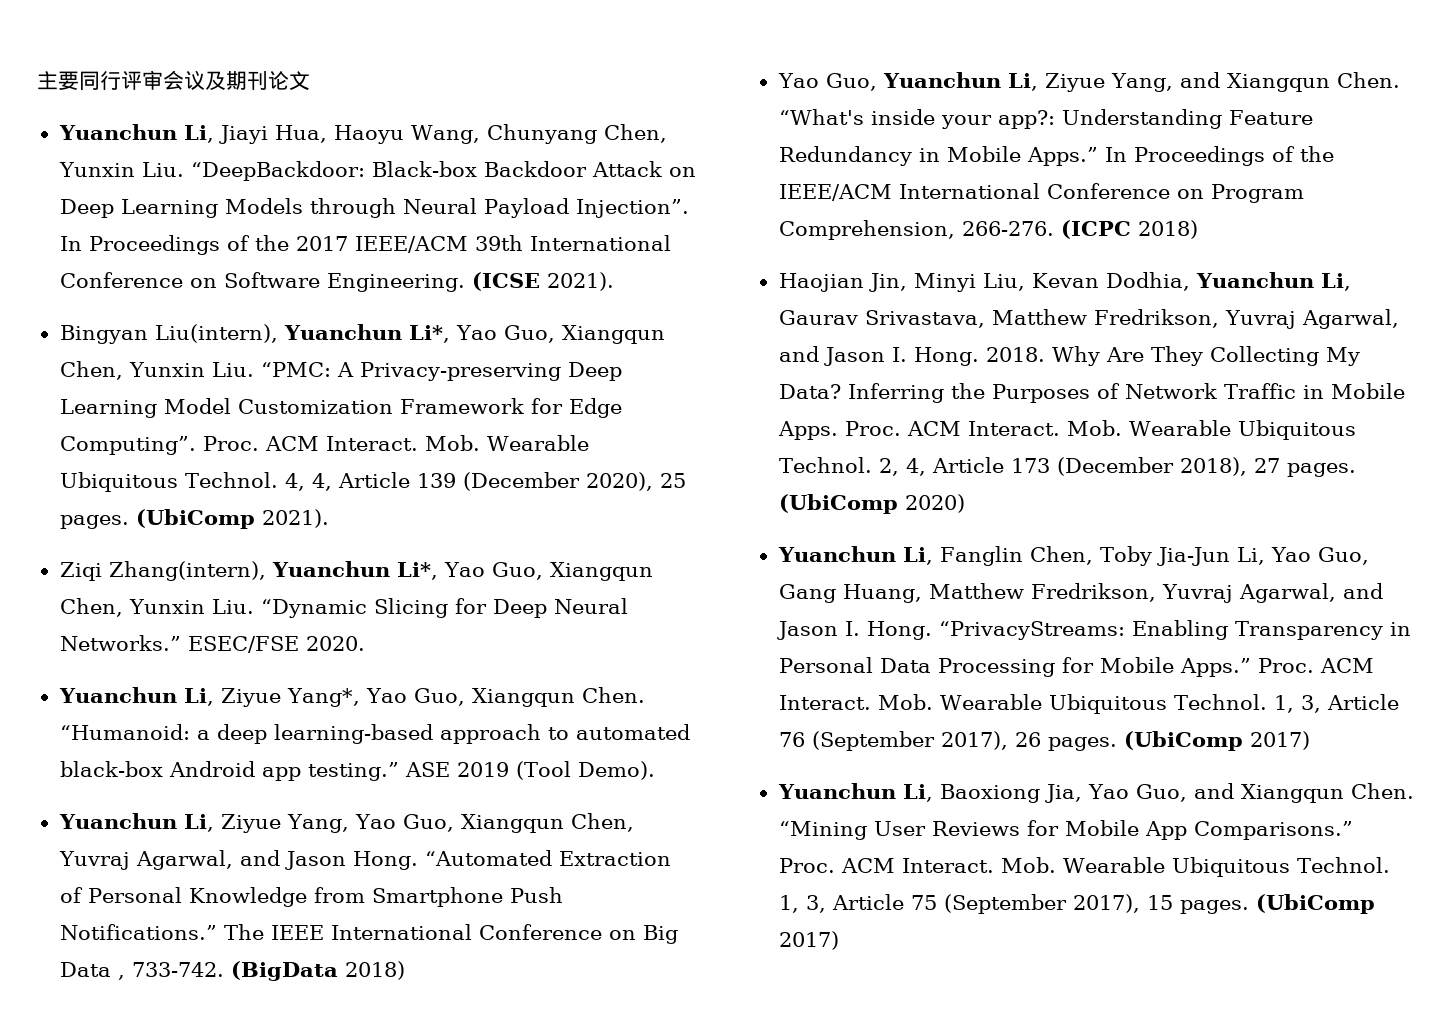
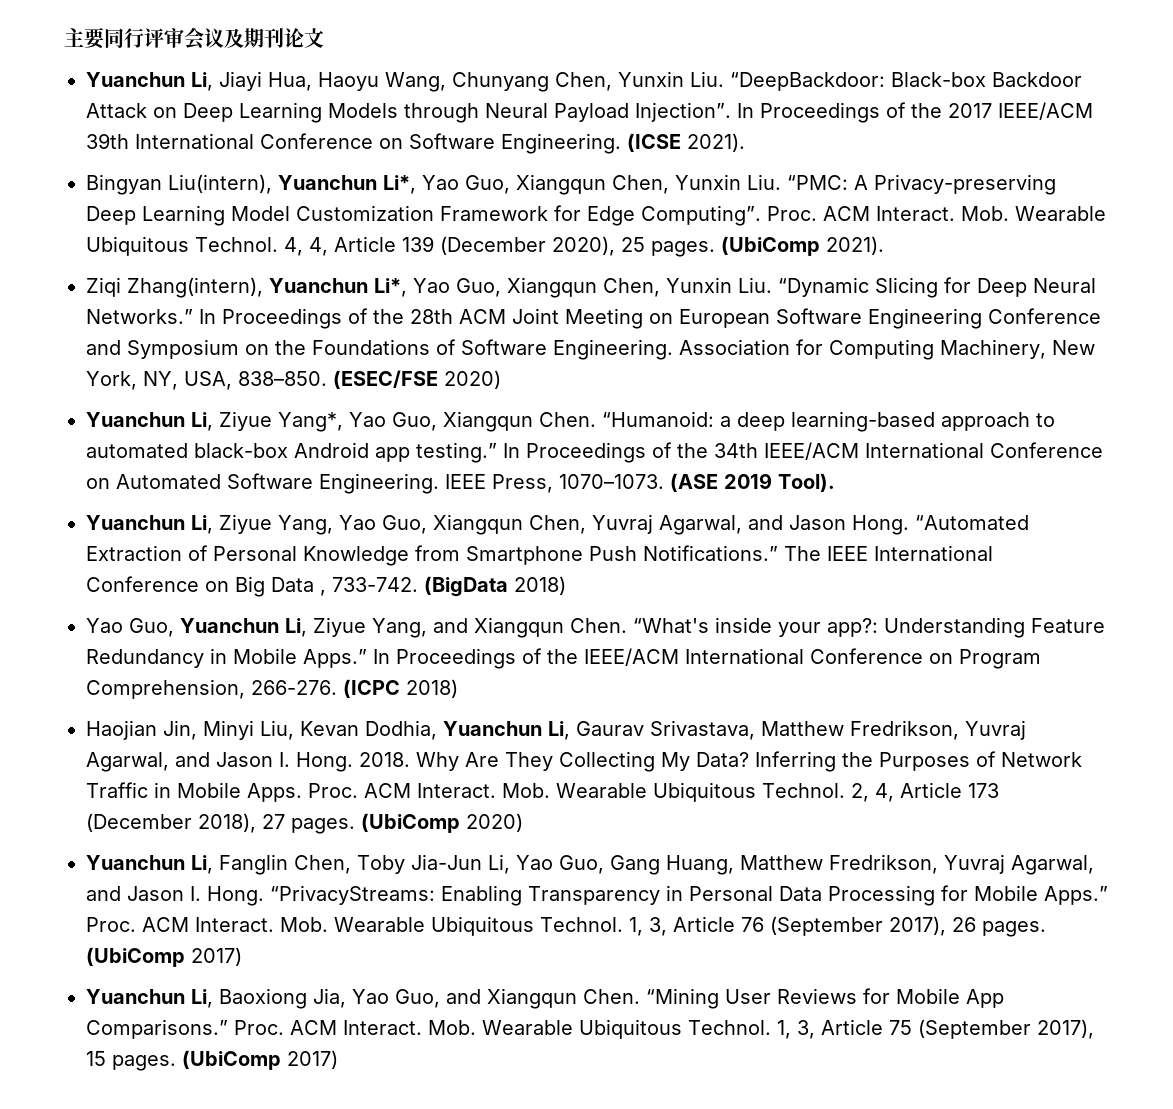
[187,636,365,653] ESEC/FSE 2020. -> [199,308,1101,329] [86,339,1095,360] [86,370,501,390] In Proceedings of the 28th ACM Joint Meeting on European Software Engineering Conference and Symposium on the Foundations of Software Engineering. Association for Computing Machinery, New York, NY, USA, 838–850. (ESEC/FSE 2020)
[404,761,655,780] ASE 2019 (Tool Demo). -> [503,442,1103,463] [86,473,835,494] In Proceedings of the 34th IEEE/ACM International Conference on Automated Software Engineering. IEEE Press, 1070–1073. (ASE 2019 Tool).

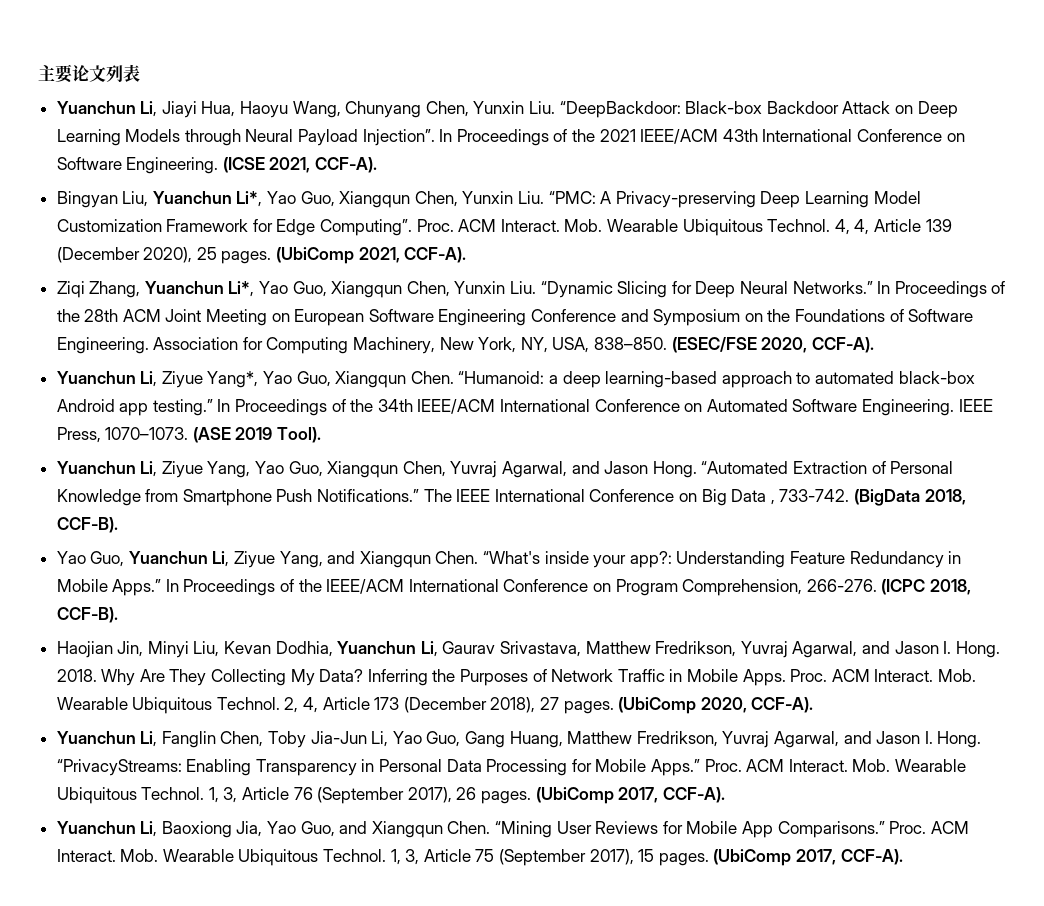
[104,27,284,50] 同行评审会议及期刊 -> (73, 73) none
(324, 38) none -> [106,64,140,83] 列表
[948,102,1093,120] [86,133,129,149] 2017 IEEE/ACM 39th -> [599,129,758,144] 2021 IEEE/ACM 43th
[687,133,745,152] 2021). -> [269,157,378,173] 2021, CCF-A).
[168,174,272,194] Liu(intern), -> [122,191,149,207] Liu,
[826,236,884,255] 2021). -> [358,247,467,263] 2021, CCF-A).
[127,277,263,298] Zhang(intern), -> [89,281,141,298] Zhang,
[444,370,501,389] 2020) -> [761,337,874,353] 2020, CCF-A).
[514,576,566,595] 2018) -> [924,489,966,505] [56,517,118,533] 2018, CCF-B).
[406,679,458,698] 2018) -> [929,579,971,595] [56,607,118,623] 2018, CCF-B).
[466,813,523,832] 2020) -> [700,697,814,713] 2020, CCF-A).
[191,947,242,966] 2017) -> [618,787,725,803] 2017, CCF-A).
[287,1050,338,1069] 2017) -> [795,849,903,865] 2017, CCF-A).

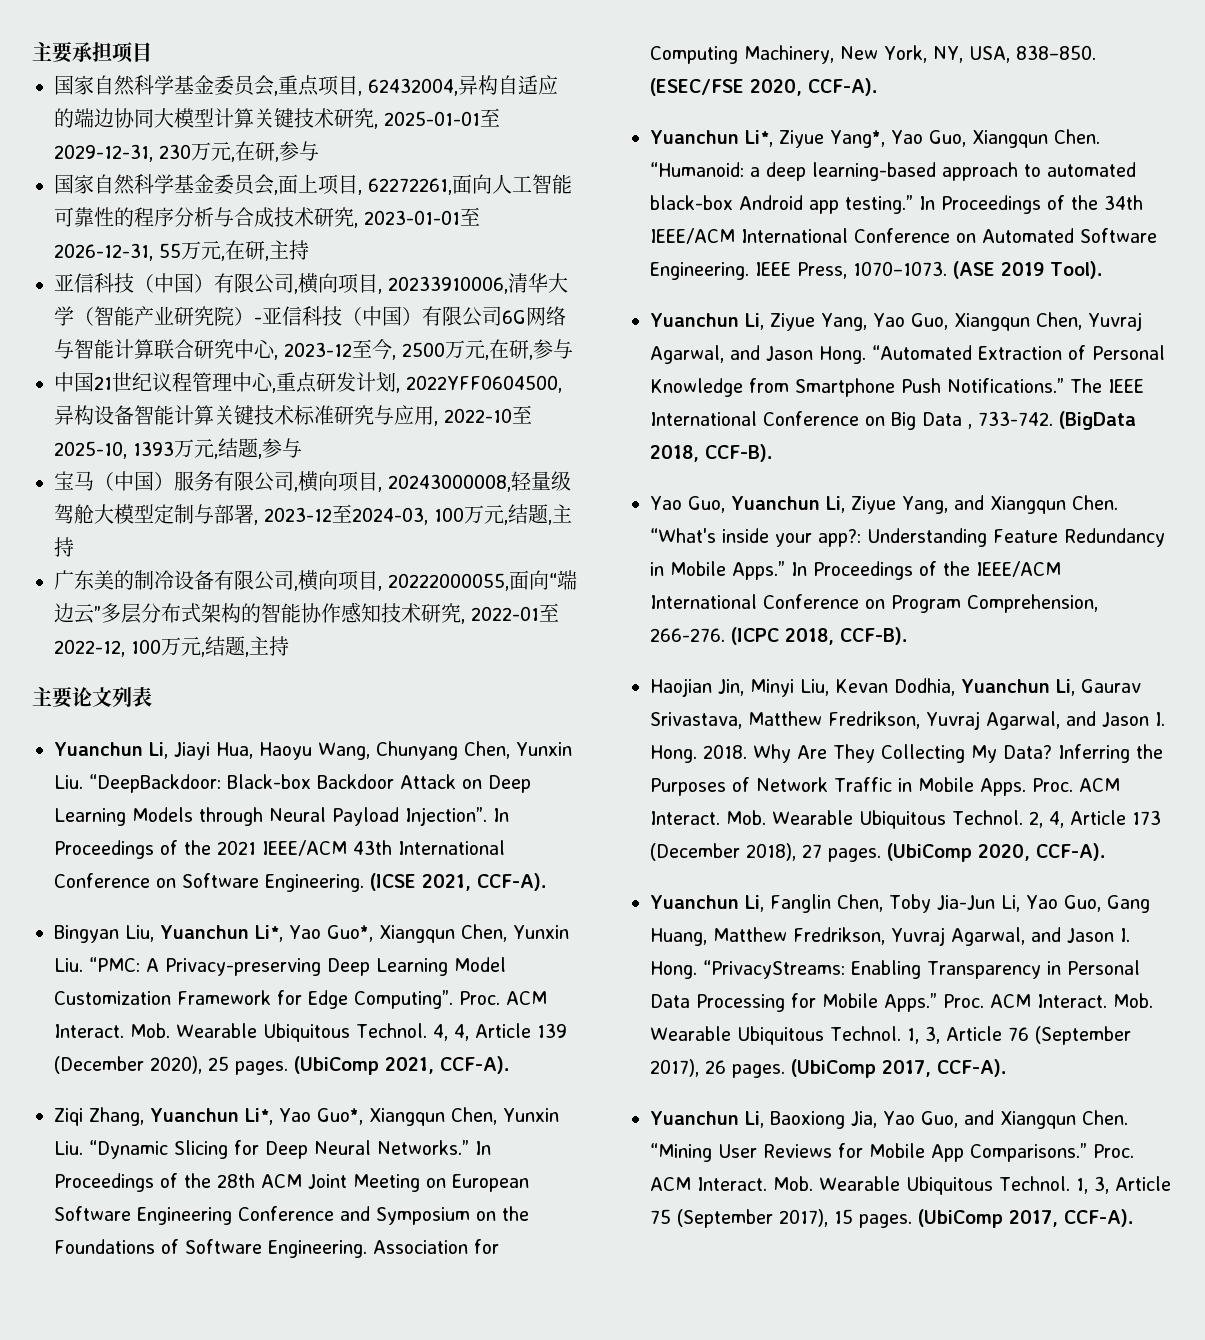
[38,64,73,83] 主要 -> [32,42,152,63] [54,75,558,96] [54,108,500,129] [54,141,319,162] [54,174,572,195] [54,207,480,228] [54,240,309,261] [54,273,568,294] [54,306,566,327] [54,339,573,360] [54,372,562,393] [54,405,532,426] [54,438,302,459] [54,471,571,492] [54,504,572,525] [54,537,74,557] [54,570,577,591] [54,602,559,624] [54,636,289,657] [32,687,73,708] 主要承担项目 // 国家自然科学基金委员会,重点项目, 62432004,异构自适应的端边协同大模型计算关键技术研究, 2025-01-01至2029-12-31, 230万元,在研,参与 // 国家自然科学基金委员会,面上项目, 62272261,面向人工智能可靠性的程序分析与合成技术研究, 2023-01-01至2026-12-31, 55万元,在研,主持 // 亚信科技（中国）有限公司,横向项目, 20233910006,清华大学（智能产业研究院）-亚信科技（中国）有限公司6G网络与智能计算联合研究中心, 2023-12至今, 2500万元,在研,参与 // 中国21世纪议程管理中心,重点研发计划, 2022YFF0604500,异构设备智能计算关键技术标准研究与应用, 2022-10至2025-10, 1393万元,结题,参与 // 宝马（中国）服务有限公司,横向项目, 20243000008,轻量级驾舱大模型定制与部署, 2023-12至2024-03, 100万元,结题,主持 // 广东美的制冷设备有限公司,横向项目, 20222000055,面向“端边云”多层分布式架构的智能协作感知技术研究, 2022-01至2022-12, 100万元,结题,主持 // 主要
[300,191,335,207] Guo, -> [326,925,373,942] Guo*,
[292,281,327,297] Guo, -> [316,1108,363,1125] Guo*,
[140,371,158,387] Li, -> [744,130,773,147] Li*,

